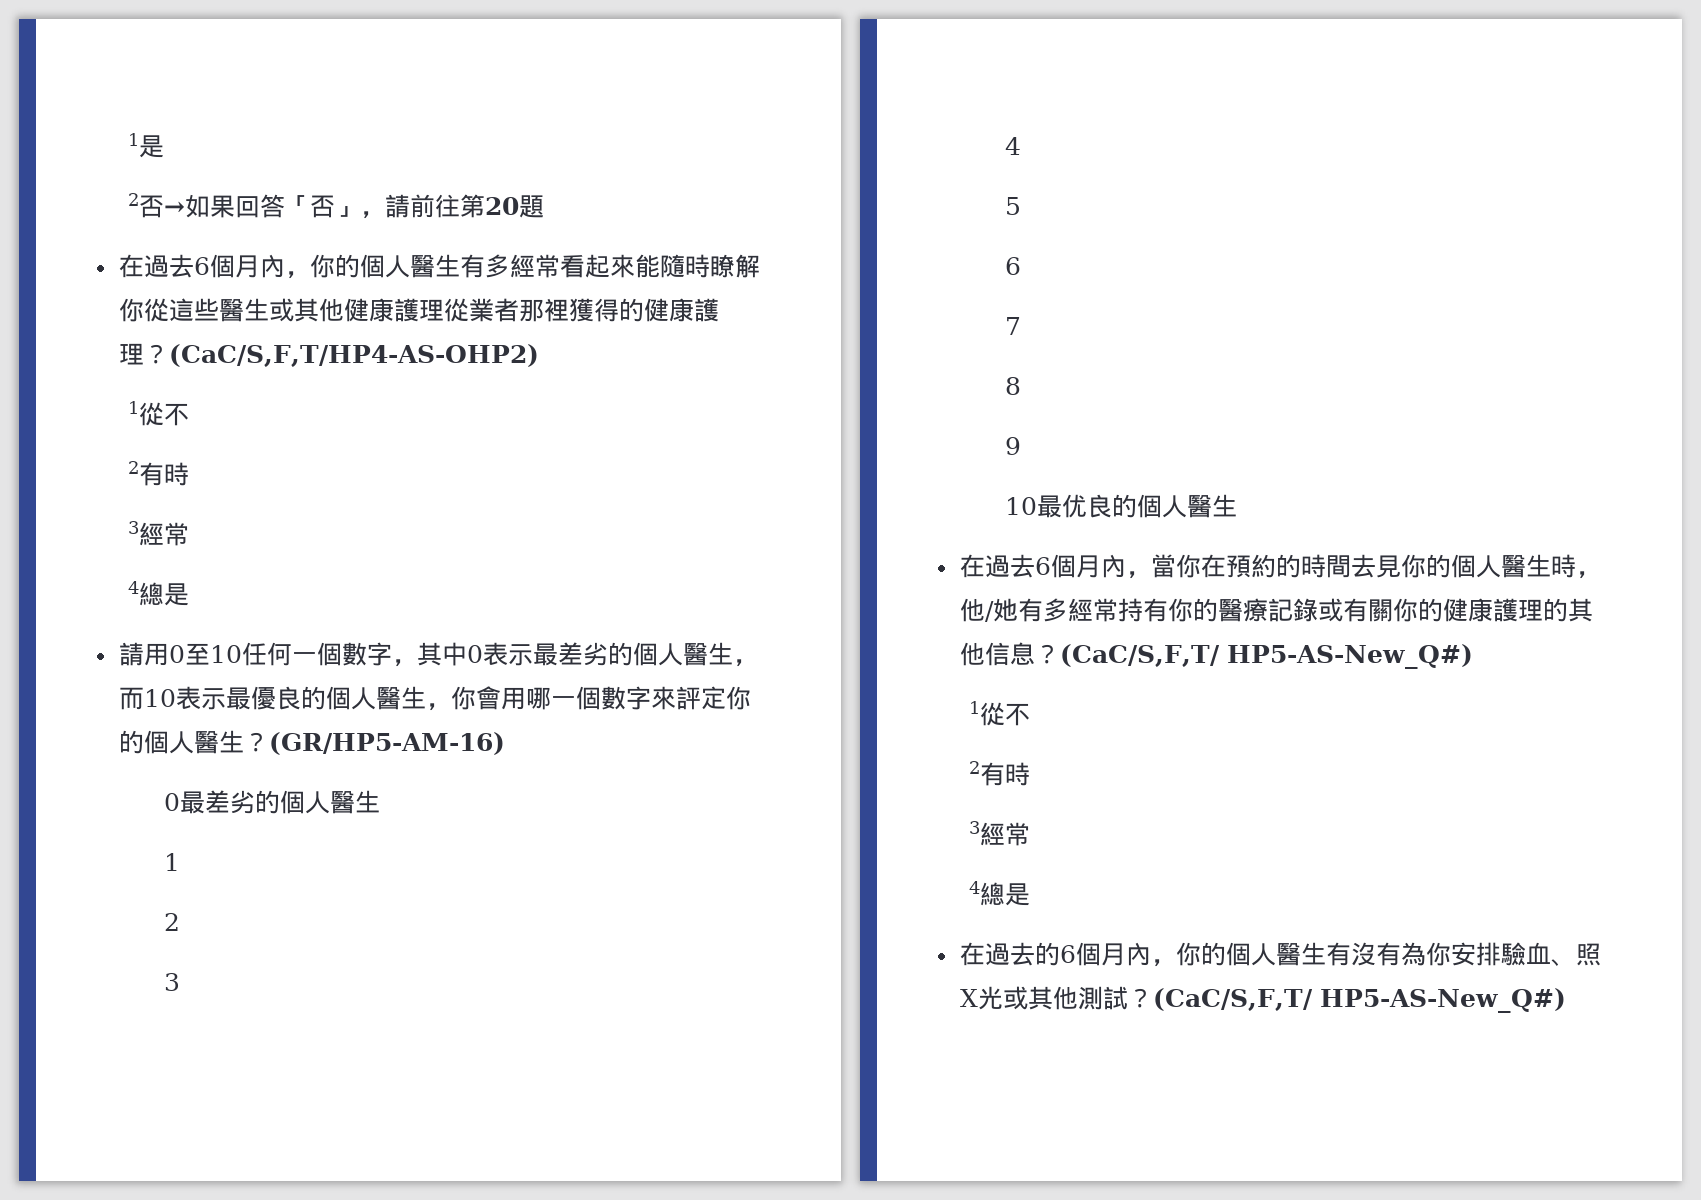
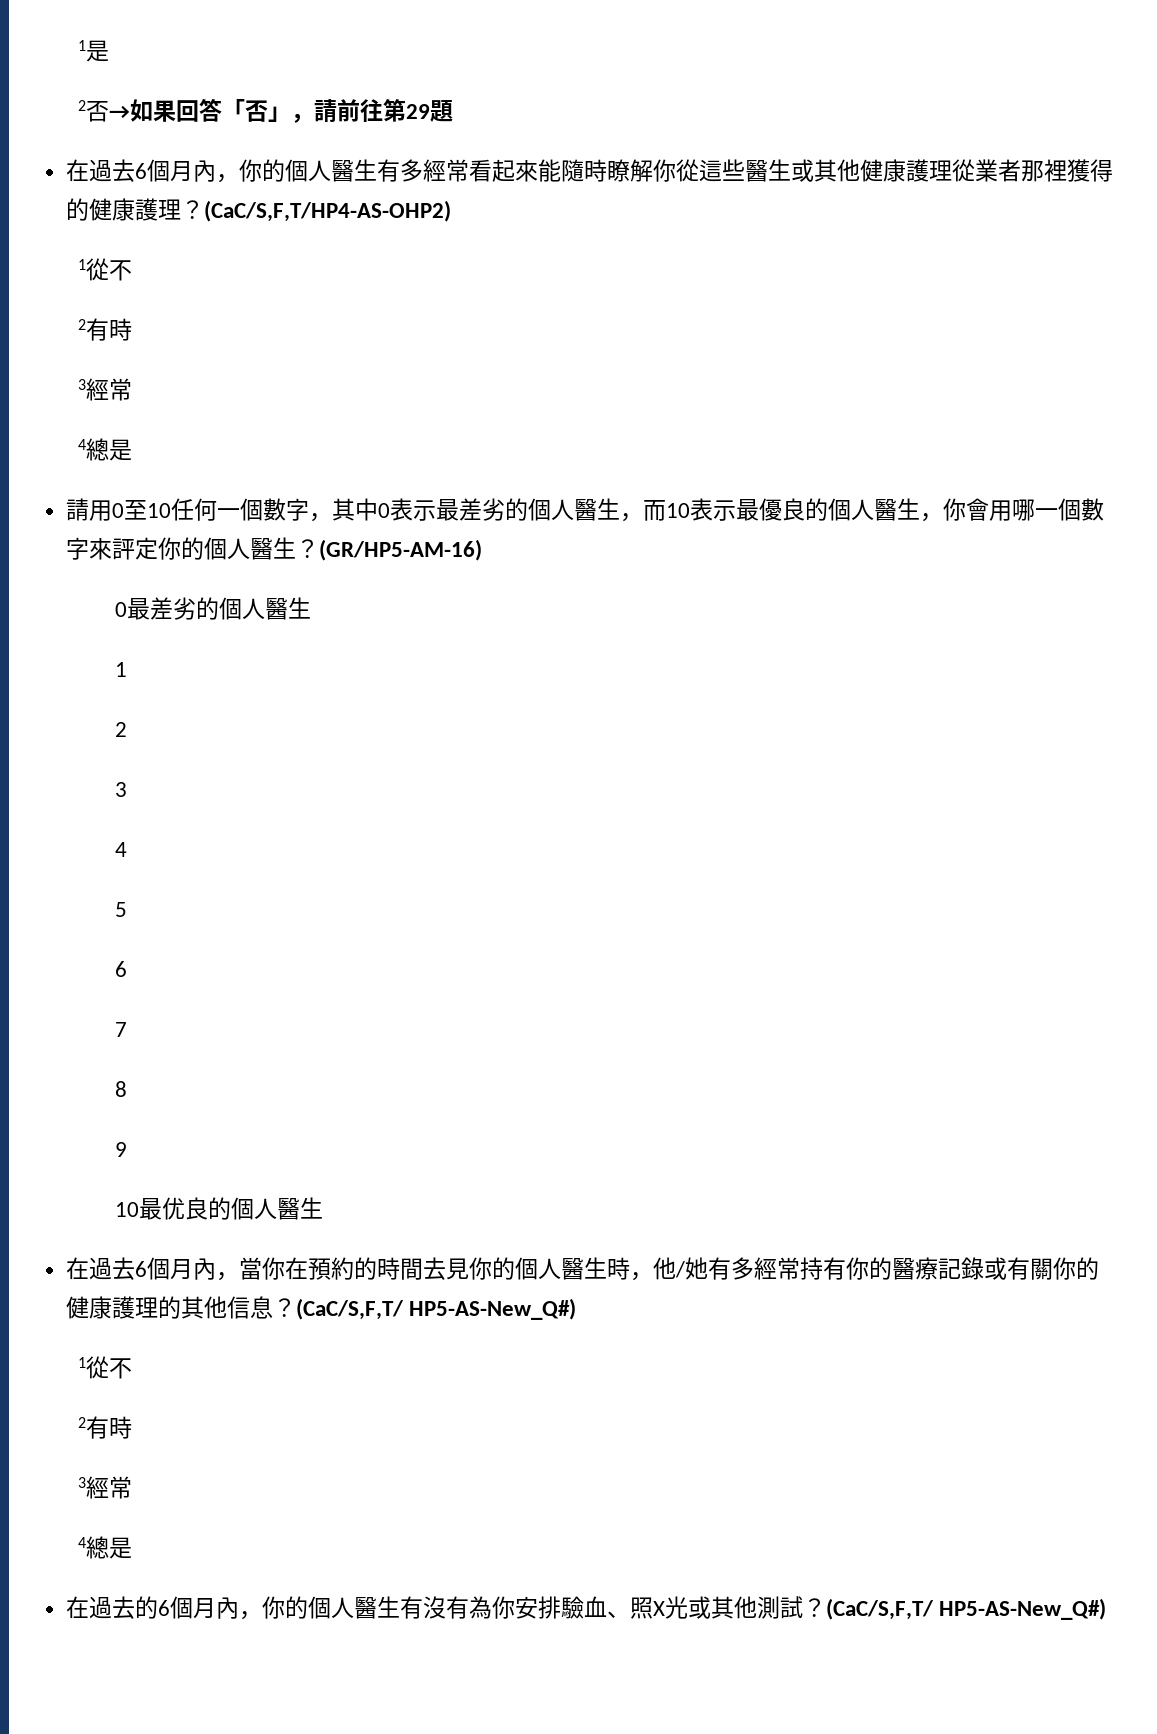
[484,197,519,215] 20 -> [406,104,431,119] 29

